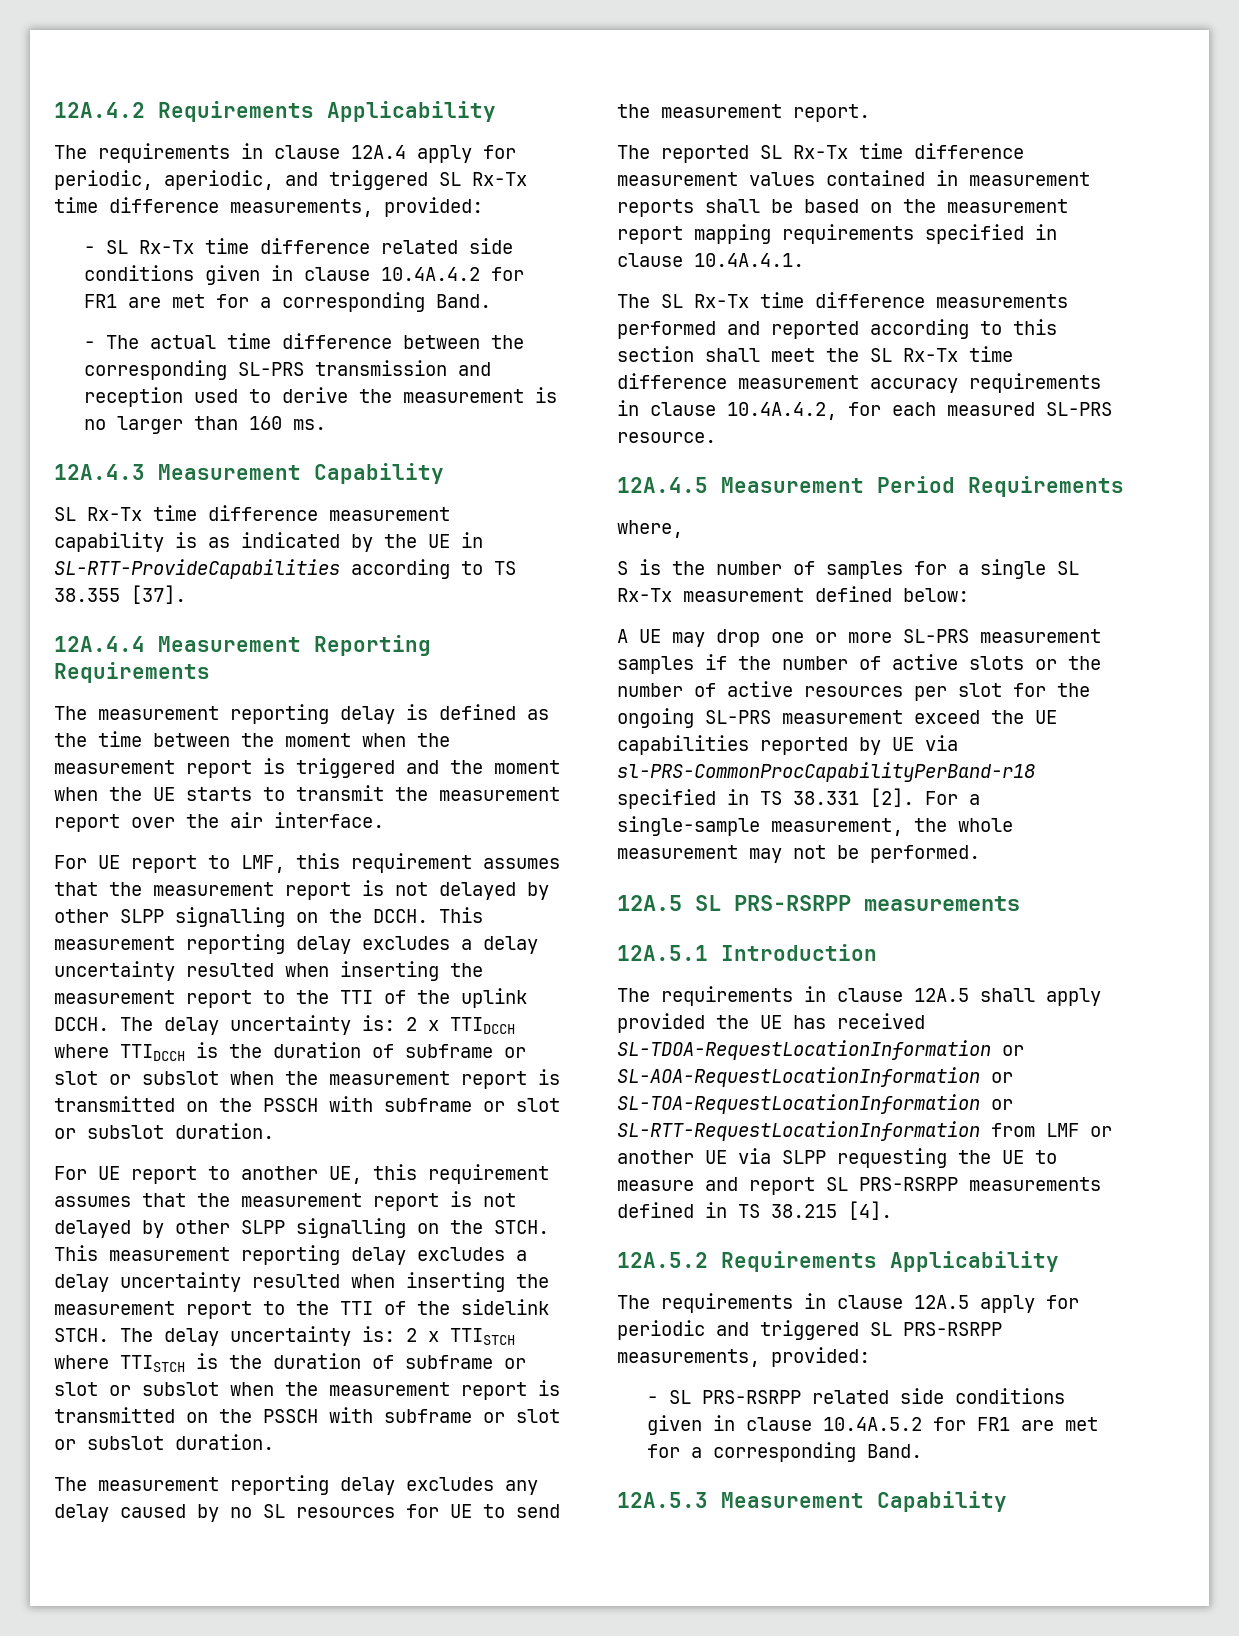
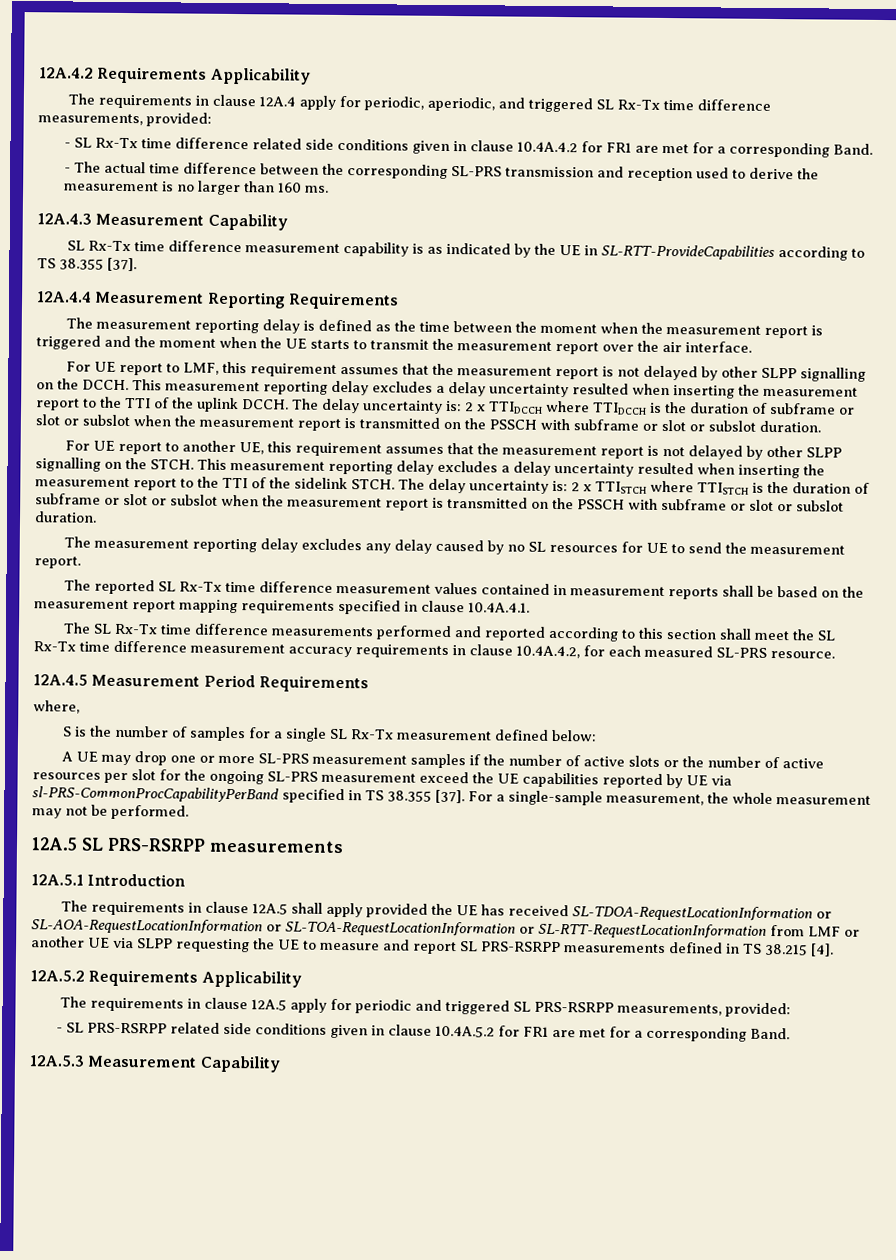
[617,762,1035,782] sl-PRS-CommonProcCapabilityPerBand-r18 -> [32,786,279,803] sl-PRS-CommonProcCapabilityPerBand
[793,788,914,807] 38.331 [2]. -> [387,789,465,804] 38.355 [37].

